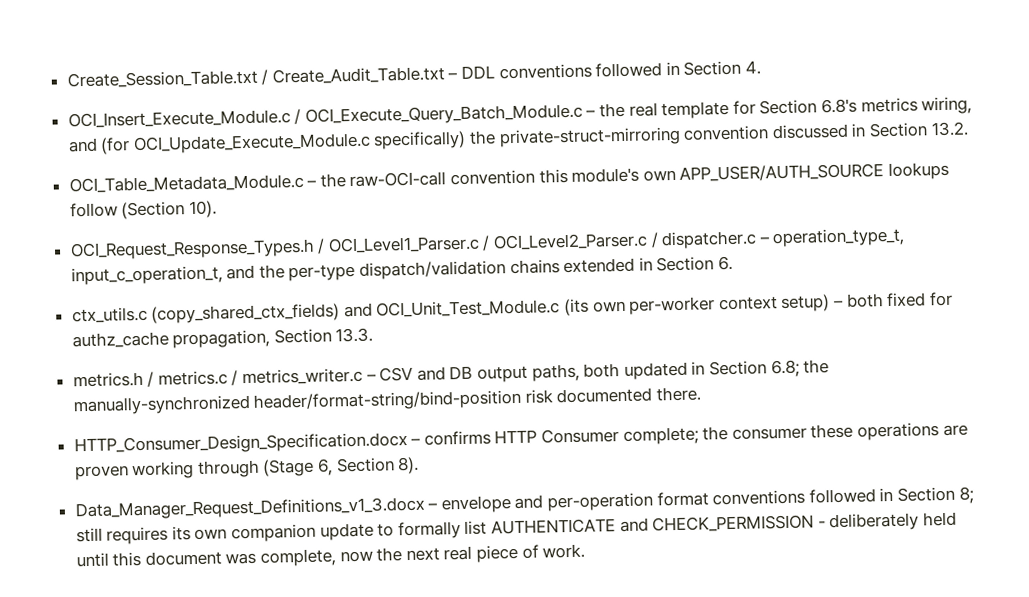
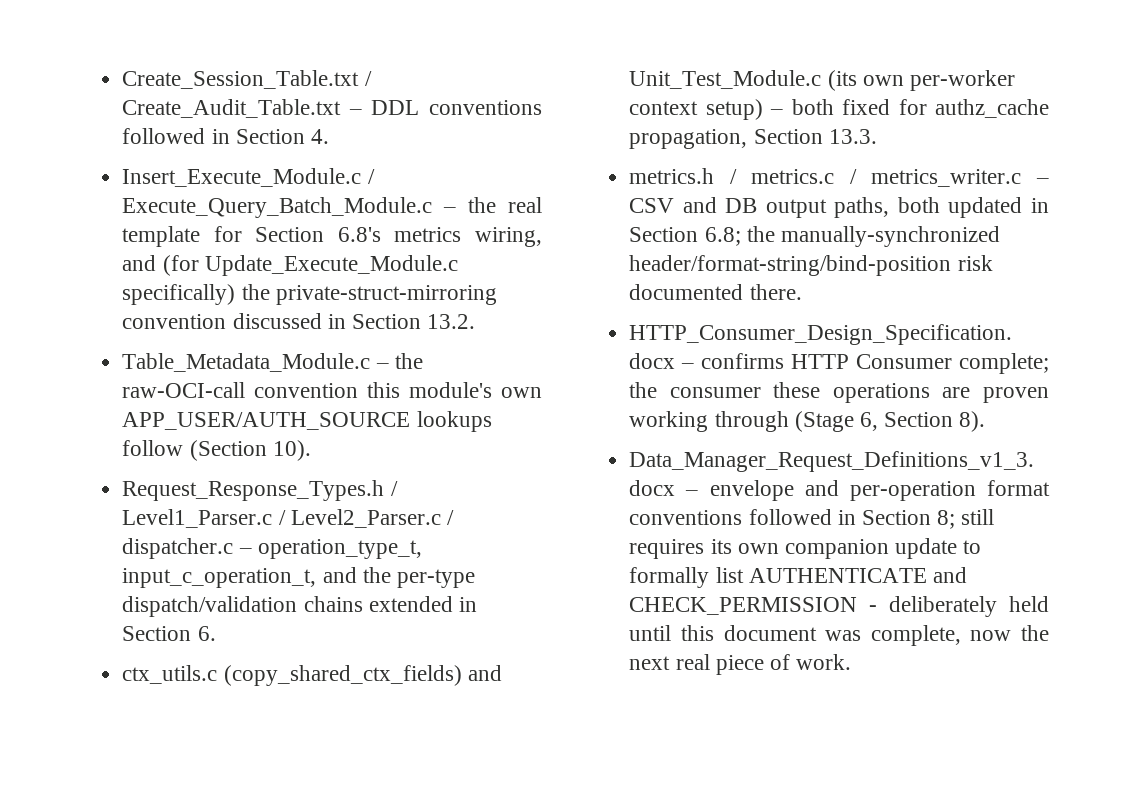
[67,103,583,129] OCI_Insert_Execute_Module.c / OCI_Execute_Query_Batch_Module.c -> [122,168,375,187] [122,197,433,218] Insert_Execute_Module.c / Execute_Query_Batch_Module.c
[132,132,371,155] OCI_Update_Execute_Module.c -> [204,255,458,276] Update_Execute_Module.c
[68,173,304,194] OCI_Table_Metadata_Module.c -> [122,353,371,372] Table_Metadata_Module.c
[69,232,649,261] OCI_Request_Response_Types.h / OCI_Level1_Parser.c / OCI_Level2_Parser.c -> [122,480,398,501] [122,509,441,528] Request_Response_Types.h / Level1_Parser.c / Level2_Parser.c
[376,299,561,318] OCI_Unit_Test_Module.c -> [629,70,822,89] Unit_Test_Module.c

